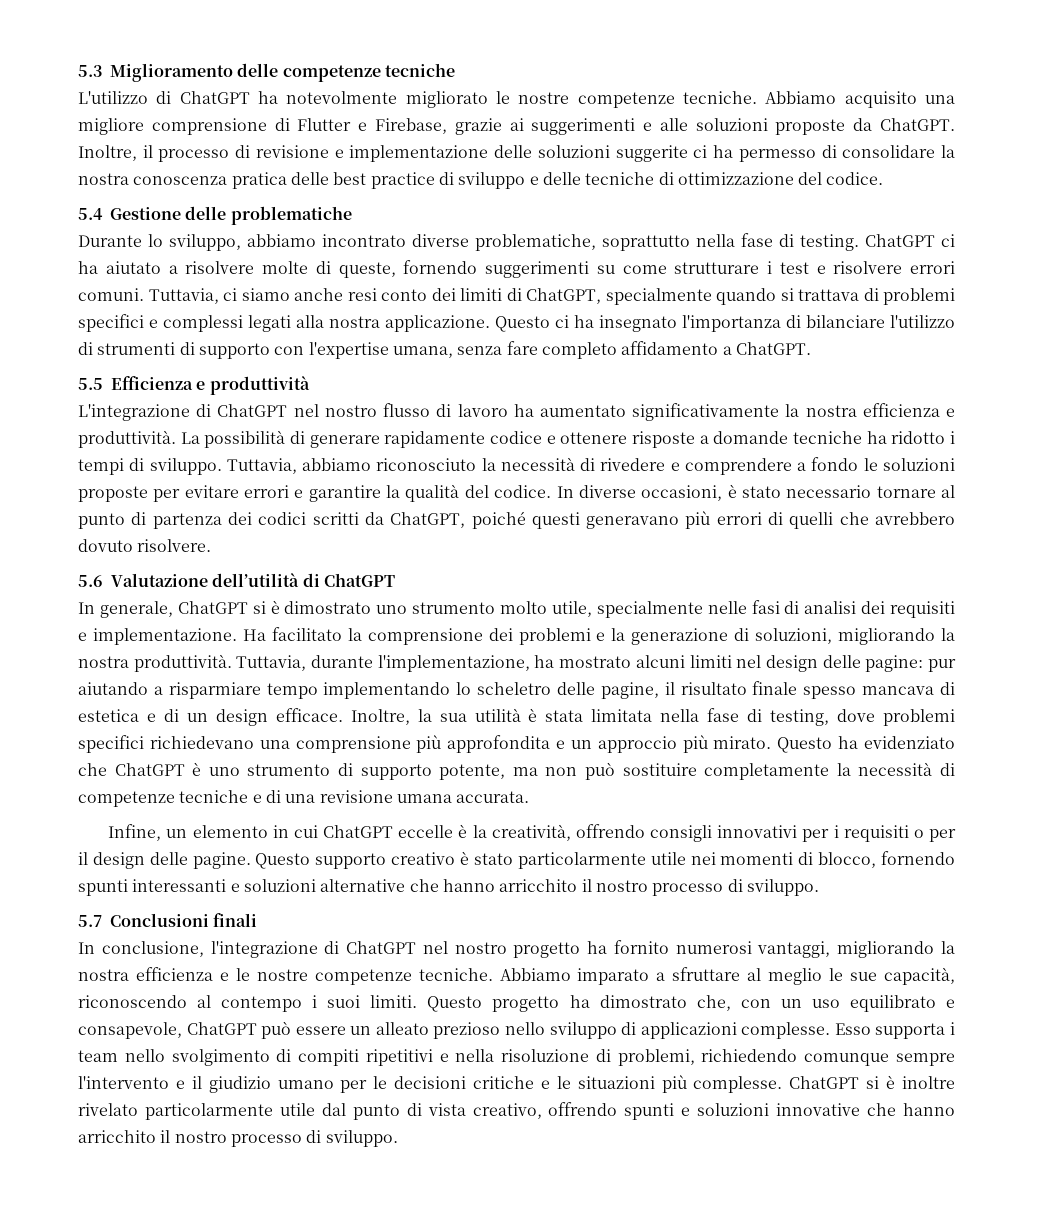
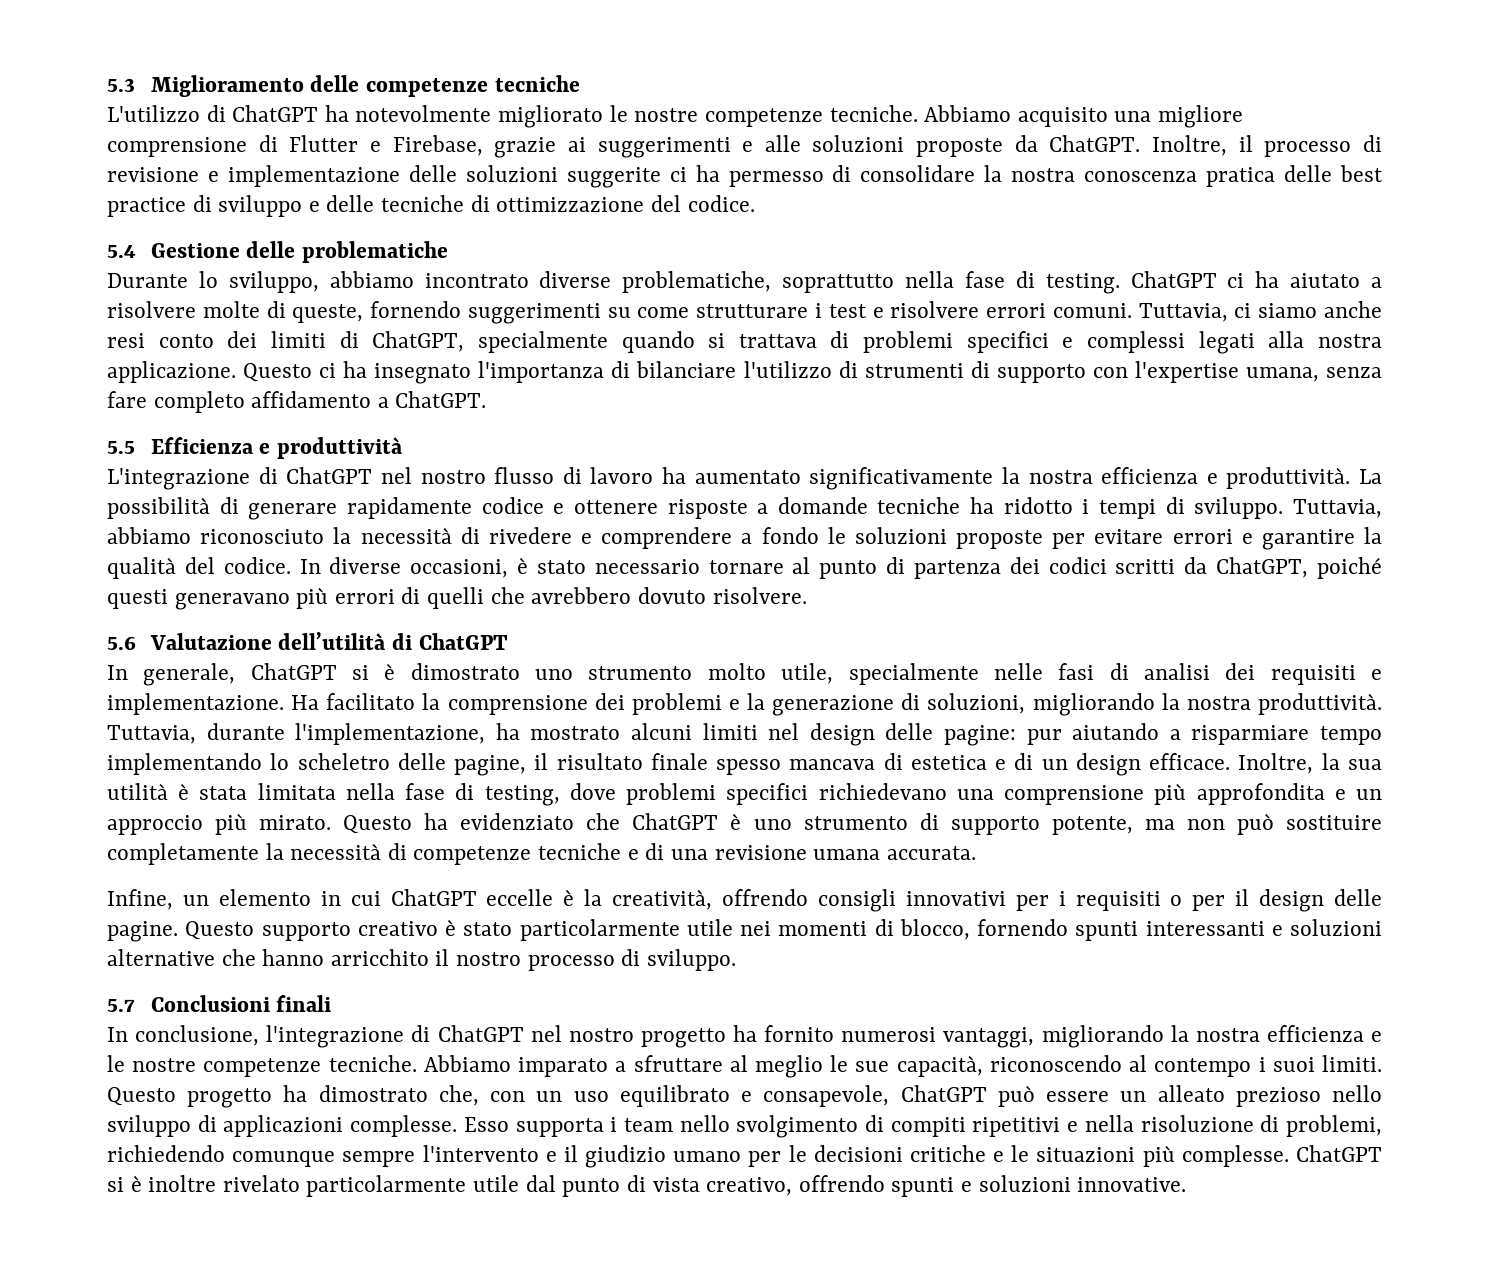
[776,1103,956,1116] [78,1130,398,1147] innovative che hanno arricchito il nostro processo di sviluppo. -> [1077,1177,1187,1192] innovative.

